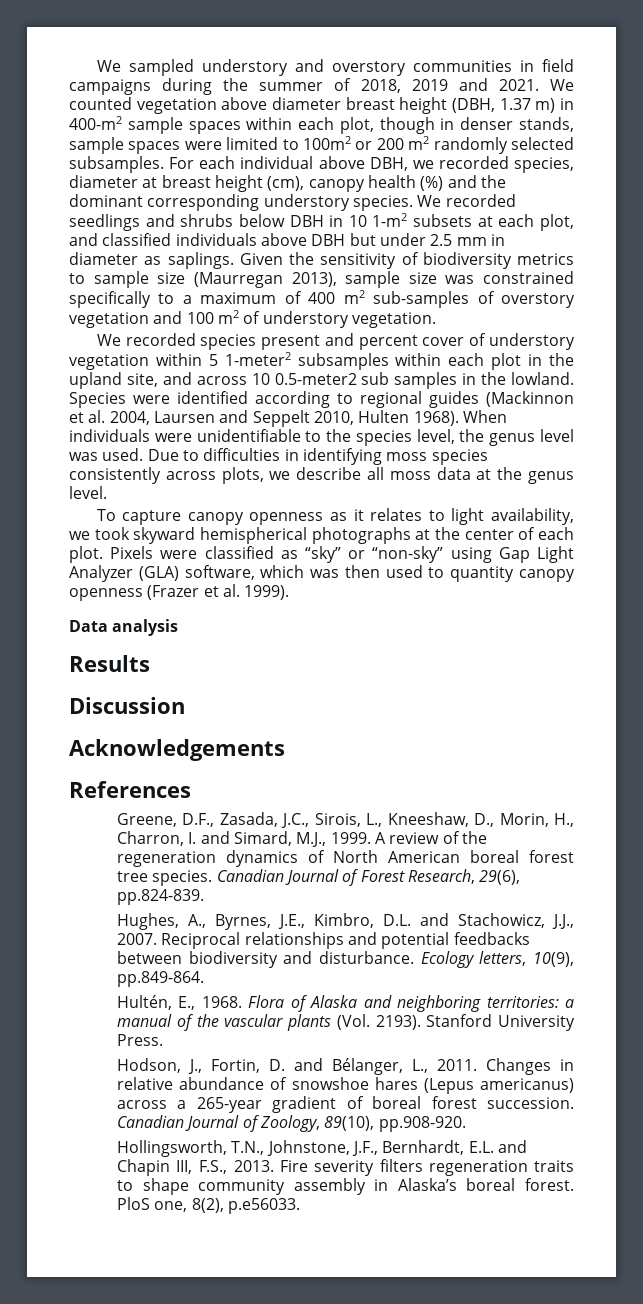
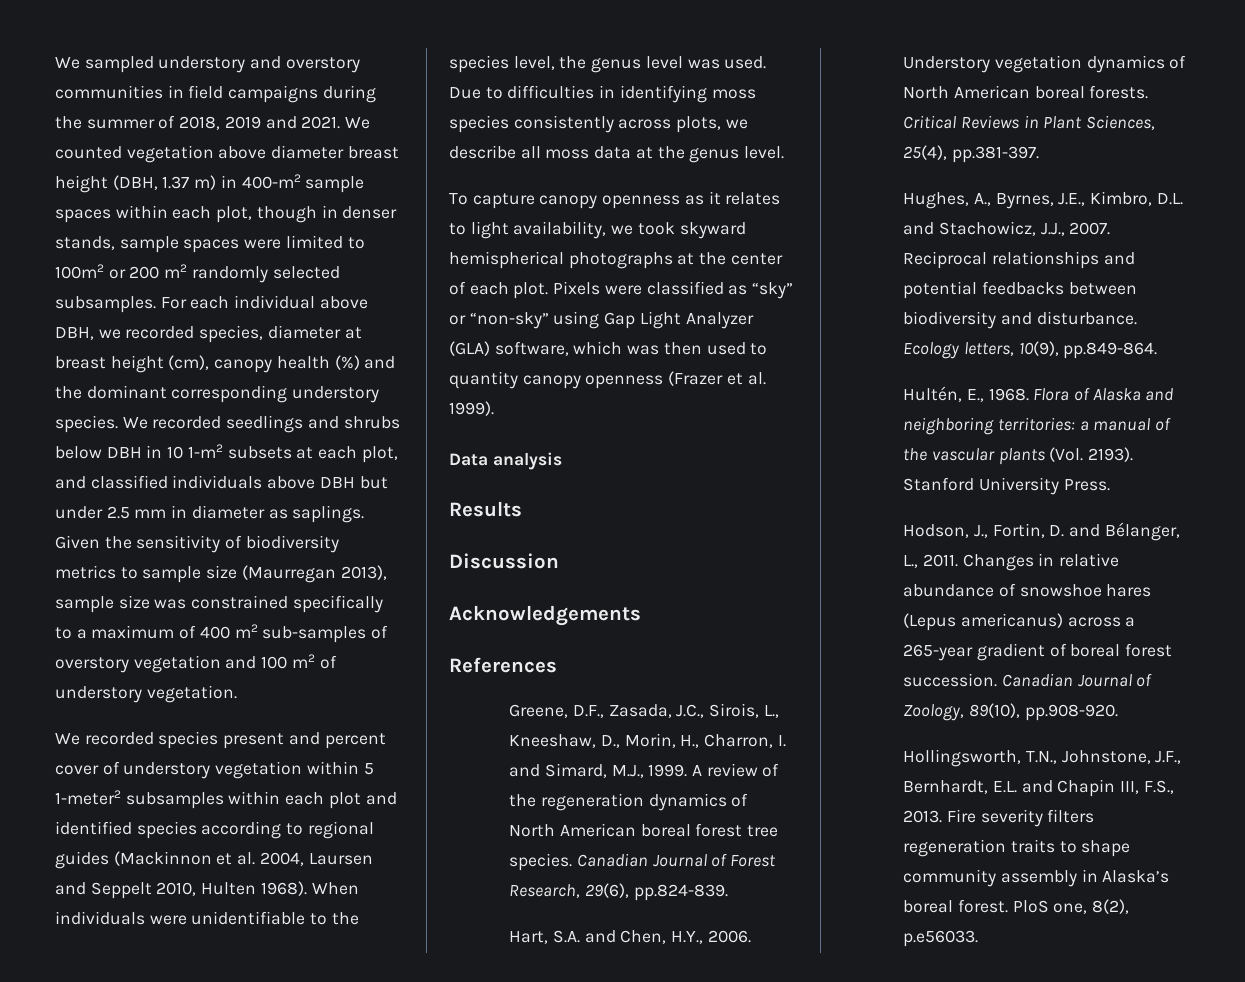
[528,353,575,366] [69,372,574,389] [69,391,248,408] in the upland site, and across 10 0.5-meter2 sub samples in the lowland. Species were identified -> [365,792,397,805] [55,821,197,839] and identified species
(204, 897) none -> [509,930,751,944] [903,55,1187,73] [903,85,1149,99] [903,115,1156,130] [903,145,1039,163] // Hart, S.A. and Chen, H.Y., 2006. Understory vegetation dynamics of North American boreal forests. Critical Reviews in Plant Sciences, 25(4), pp.381-397.

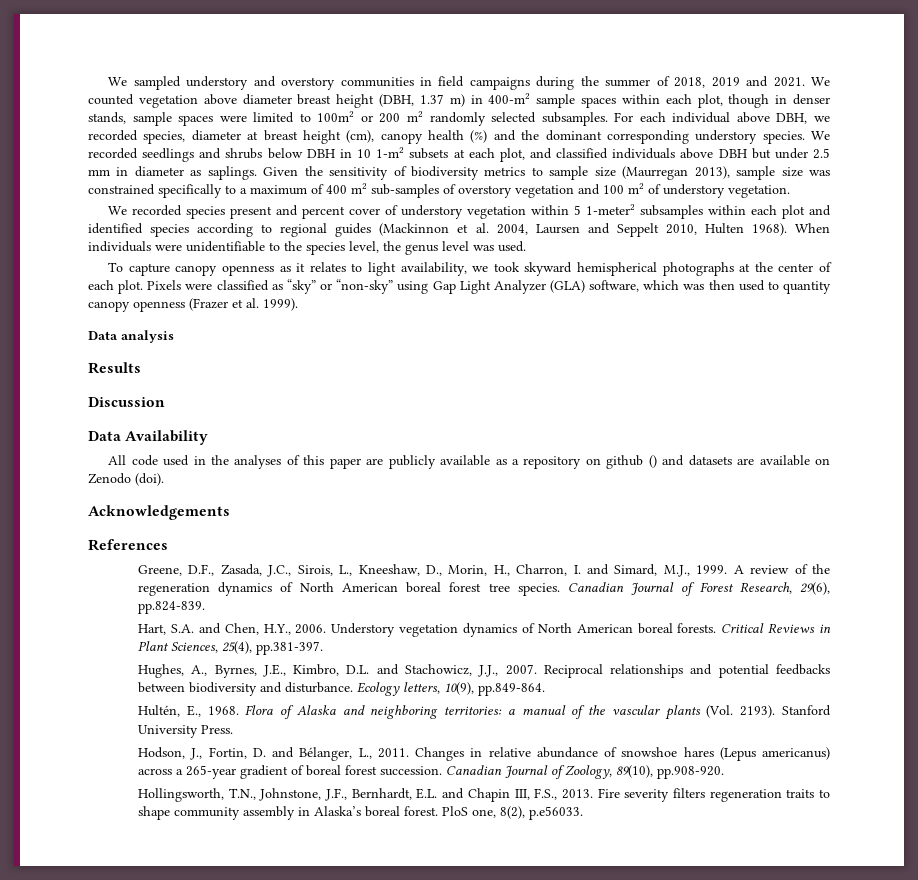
[449,85,756,103] [449,115,748,133] [449,145,785,163] Due to difficulties in identifying moss species consistently across plots, we describe all moss data at the genus level. -> (526, 246) none
(559, 561) none -> [88,430,209,445] [108,455,831,469] [88,473,164,486] // Data Availability // All code used in the analyses of this paper are publicly available as a repository on github () and datasets are available on Zenodo (doi).

